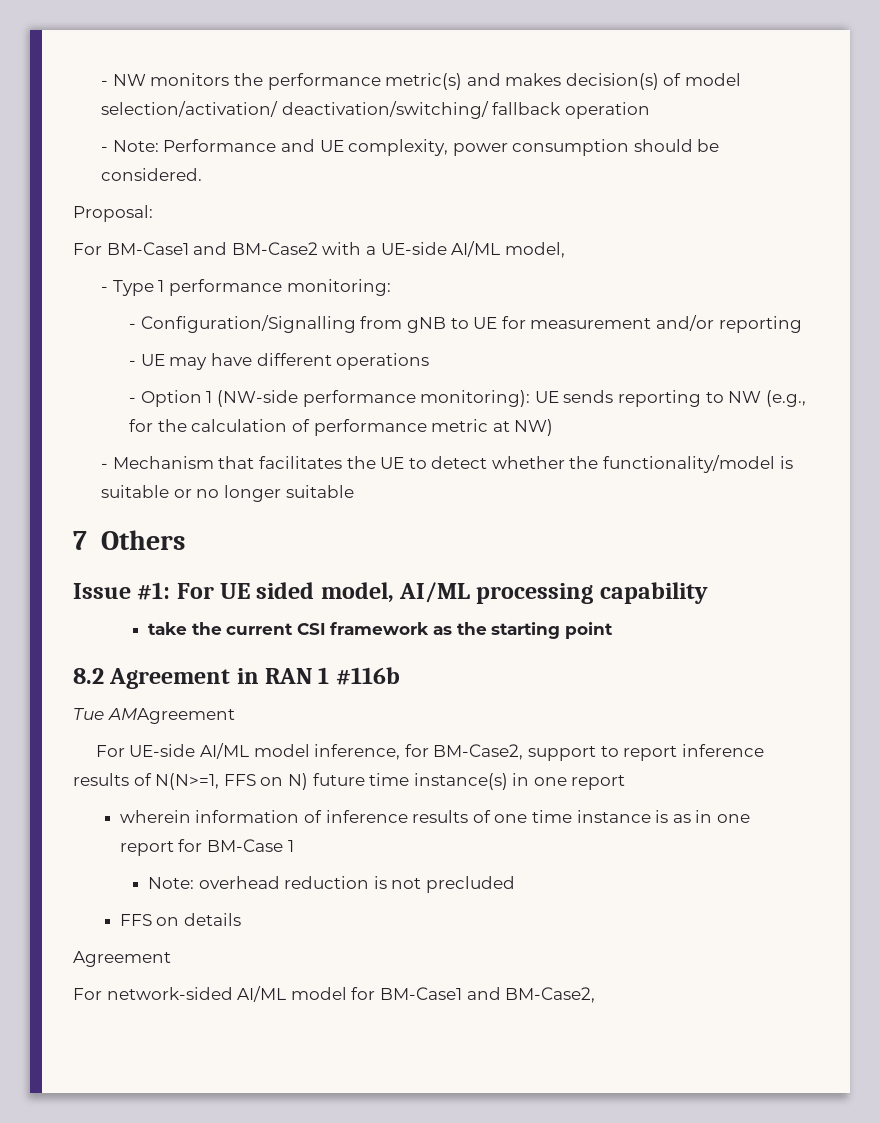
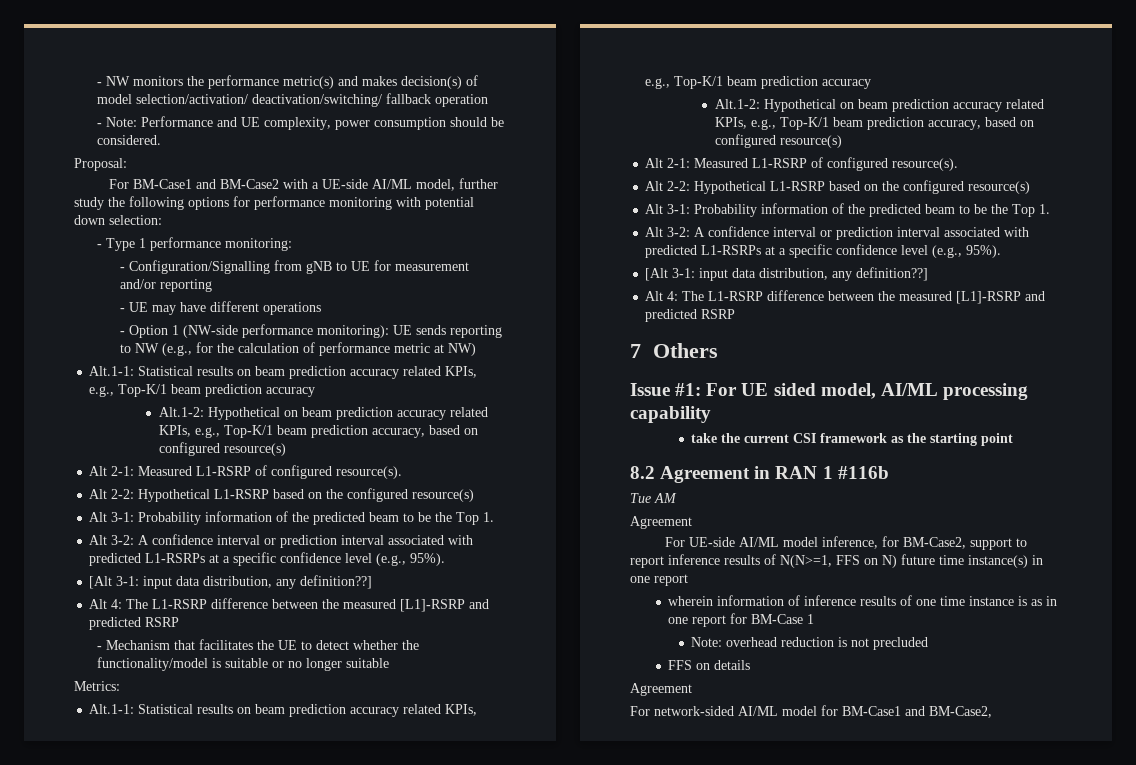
(565, 250) none -> [459,178,499,189] [74,196,474,210] [74,215,162,225] further study the following options for performance monitoring with potential down selection:
(554, 427) none -> [89,366,478,379] [89,384,316,397] [158,407,488,420] [158,425,478,438] [158,442,286,456] [89,465,403,479] [89,488,475,502] [89,511,495,525] [89,534,474,548] [89,552,446,566] [89,575,373,589] [89,598,490,612] [89,617,180,630] // Alt.1-1: Statistical results on beam prediction accuracy related KPIs, e.g., Top-K/1 beam prediction accuracy // Alt.1-2: Hypothetical on beam prediction accuracy related KPIs, e.g., Top-K/1 beam prediction accuracy, based on configured resource(s) // Alt 2-1: Measured L1-RSRP of configured resource(s). // Alt 2-2: Hypothetical L1-RSRP based on the configured resource(s) // Alt 3-1: Probability information of the predicted beam to be the Top 1. // Alt 3-2: A confidence interval or prediction interval associated with predicted L1-RSRPs at a specific confidence level (e.g., 95%). // [Alt 3-1: input data distribution, any definition??] // Alt 4: The L1-RSRP difference between the measured [L1]-RSRP and predicted RSRP
(354, 491) none -> [74,681,120,691] [89,704,478,717] [645,76,872,89] [714,99,1044,112] [714,117,1034,130] [714,134,842,148] [645,157,959,171] [645,180,1031,194] [645,203,1051,217] [645,226,1030,240] [645,244,1002,258] [645,267,929,281] [645,290,1046,304] [645,309,736,322] // Metrics: // Alt.1-1: Statistical results on beam prediction accuracy related KPIs, e.g., Top-K/1 beam prediction accuracy // Alt.1-2: Hypothetical on beam prediction accuracy related KPIs, e.g., Top-K/1 beam prediction accuracy, based on configured resource(s) // Alt 2-1: Measured L1-RSRP of configured resource(s). // Alt 2-2: Hypothetical L1-RSRP based on the configured resource(s) // Alt 3-1: Probability information of the predicted beam to be the Top 1. // Alt 3-2: A confidence interval or prediction interval associated with predicted L1-RSRPs at a specific confidence level (e.g., 95%). // [Alt 3-1: input data distribution, any definition??] // Alt 4: The L1-RSRP difference between the measured [L1]-RSRP and predicted RSRP
[107,708,235,724] AMAgreement -> [654,493,677,503] [630,516,692,529] AM // Agreement

